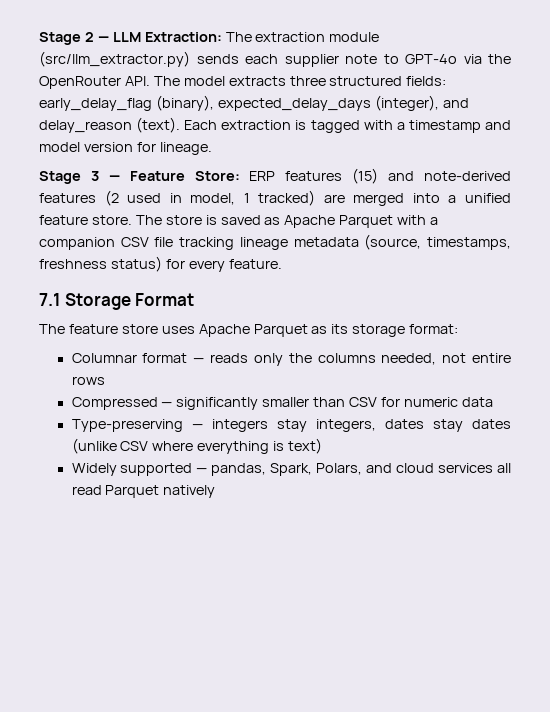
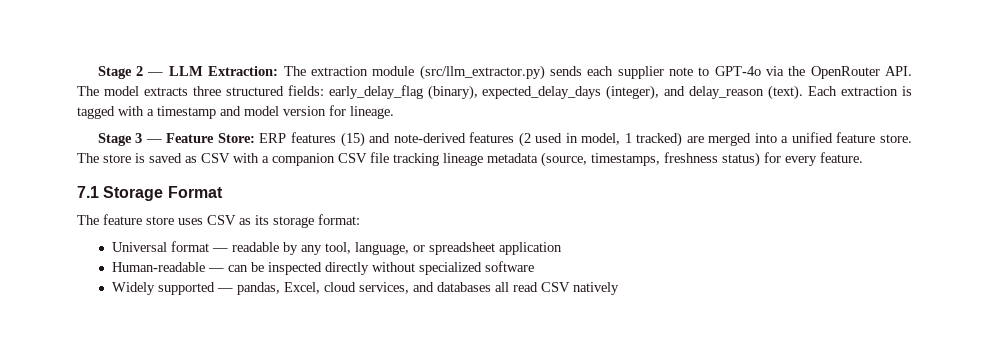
[284,215,394,228] Apache Parquet -> [201,153,230,163] CSV
[198,324,308,337] Apache Parquet -> [207,215,236,225] CSV
[71,353,137,363] Columnar -> [112,242,168,252] Universal
[210,353,511,366] [71,376,105,385] [71,397,493,410] [71,419,511,432] [71,438,323,454] reads only the columns needed, not entire rows // Compressed — significantly smaller than CSV for numeric data // Type-preserving — integers stay integers, dates stay dates (unlike CSV where everything is text) -> [232,242,563,255] [112,261,535,275] readable by any tool, language, or spreadsheet application // Human-readable — can be inspected directly without specialized software
[270,463,494,476] Spark, Polars, and cloud services -> [284,282,492,294] Excel, cloud services, and databases
[105,485,160,498] Parquet -> [541,282,571,292] CSV

